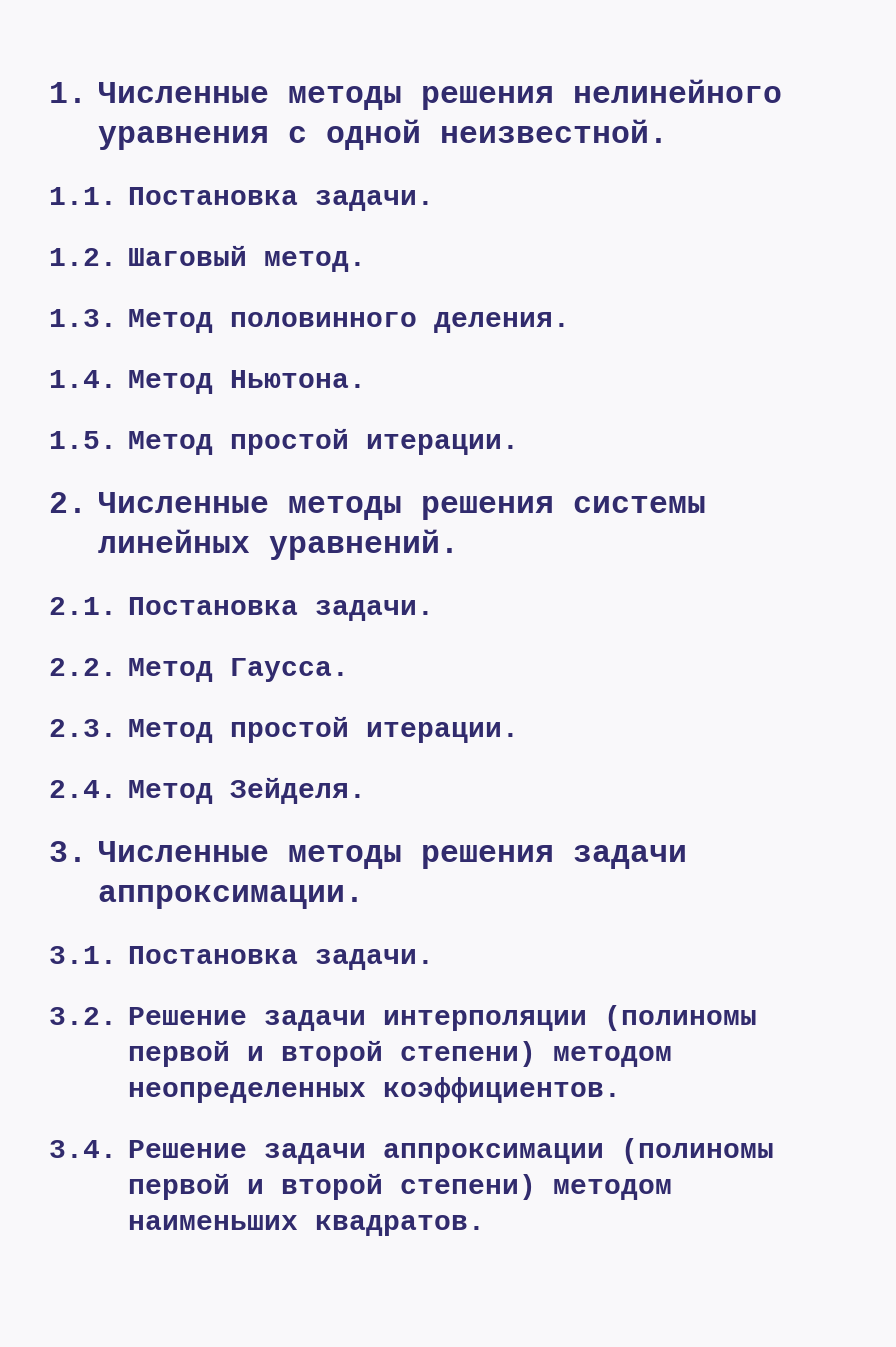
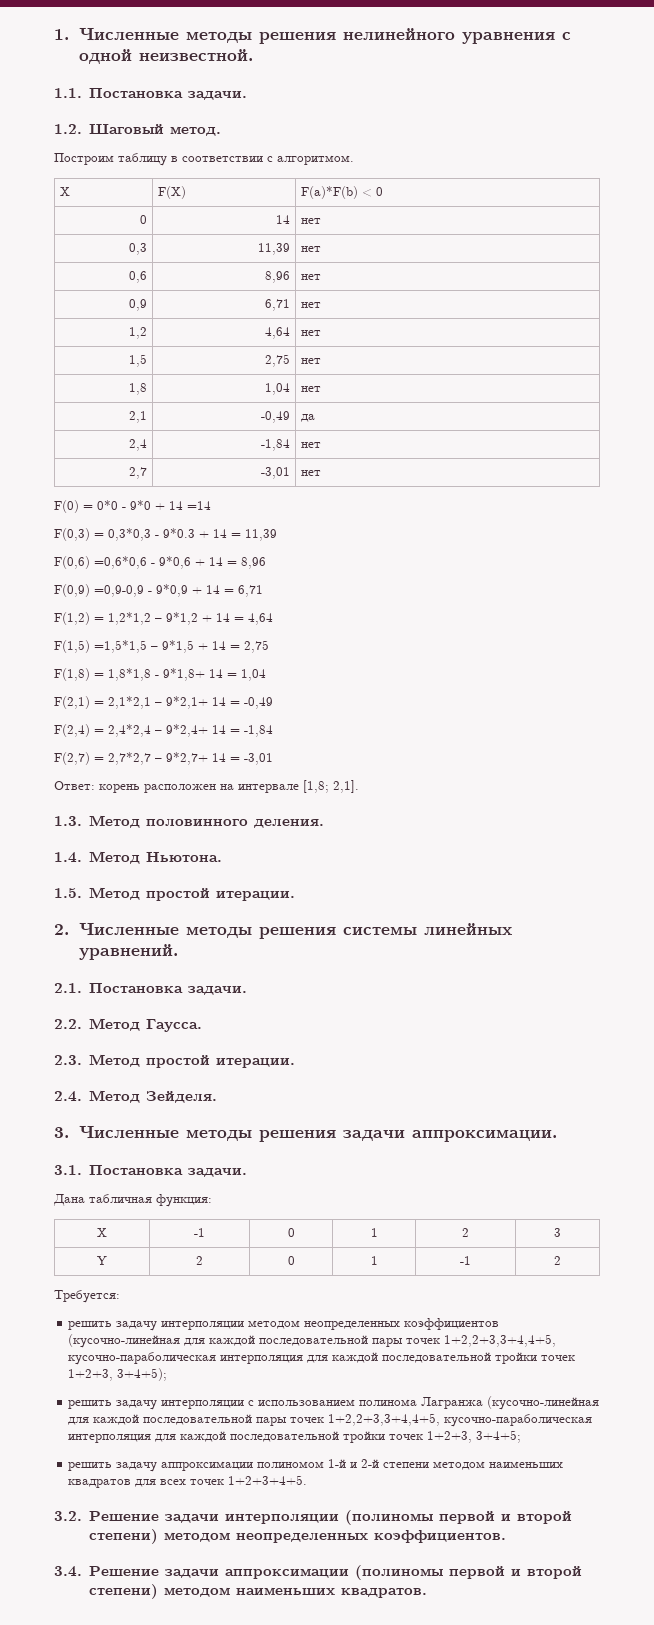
(367, 261) none -> [54,153,354,166] [60,187,71,196] [158,186,187,199] [301,186,384,199] [139,215,147,224] [275,215,290,224] [301,218,322,224] [128,243,147,255] [257,243,290,255] [301,246,322,252] [128,271,147,283] [264,271,290,283] [301,274,322,280] [128,299,147,311] [264,299,290,311] [301,302,322,308] [128,327,147,339] [264,327,290,339] [301,330,322,336] [128,354,147,367] [264,354,290,367] [301,358,322,364] [128,383,147,395] [264,383,290,395] [301,386,322,392] [128,411,147,423] [260,411,290,423] [301,414,316,422] [128,439,147,451] [260,439,290,451] [301,442,322,448] [128,467,147,479] [260,467,290,479] [301,470,322,476] [54,500,211,513] [54,528,277,541] [54,556,266,569] [54,584,263,597] [54,612,273,625] [54,640,269,653] [54,668,266,681] [54,696,273,709] [54,724,273,737] [54,752,273,765] [54,780,359,793] // Построим таблицу в соответствии с алгоритмом. // X | F(X) | F(a)*F(b) < 0 // 0 | 14 | нет // 0,3 | 11,39 | нет // 0,6 | 8,96 | нет // 0,9 | 6,71 | нет // 1,2 | 4,64 | нет // 1,5 | 2,75 | нет // 1,8 | 1,04 | нет // 2,1 | -0,49 | да // 2,4 | -1,84 | нет // 2,7 | -3,01 | нет // F(0) = 0*0 - 9*0 + 14 =14 // F(0,3) = 0,3*0,3 - 9*0.3 + 14 = 11,39 // F(0,6) =0,6*0,6 - 9*0,6 + 14 = 8,96 // F(0,9) =0,9-0,9 - 9*0,9 + 14 = 6,71 // F(1,2) = 1,2*1,2 – 9*1,2 + 14 = 4,64 // F(1,5) =1,5*1,5 – 9*1,5 + 14 = 2,75 // F(1,8) = 1,8*1,8 - 9*1,8+ 14 = 1,04 // F(2,1) = 2,1*2,1 – 9*2,1+ 14 = -0,49 // F(2,4) = 2,4*2,4 – 9*2,4+ 14 = -1,84 // F(2,7) = 2,7*2,7 – 9*2,7+ 14 = -3,01 // Ответ: корень расположен на интервале [1,8; 2,1].
(435, 959) none -> [53,1194,212,1207] [97,1228,107,1237] [194,1228,205,1237] [287,1228,295,1237] [370,1228,378,1237] [462,1228,469,1237] [554,1228,561,1237] [97,1256,107,1265] [196,1256,203,1265] [287,1256,295,1265] [370,1256,378,1265] [460,1256,471,1265] [554,1256,561,1265] [54,1290,120,1303] [68,1318,500,1331] [68,1334,557,1348] [68,1352,576,1365] [68,1368,168,1381] [68,1396,600,1410] [68,1413,593,1427] [68,1430,522,1443] [68,1459,564,1472] [68,1475,308,1488] // Дана табличная функция: // X | -1 | 0 | 1 | 2 | 3 // Y | 2 | 0 | 1 | -1 | 2 // Требуется: // решить задачу интерполяции методом неопределенных коэффициентов (кусочно-линейная для каждой последовательной пары точек 1+2,2+3,3+4,4+5, кусочно-параболическая интерполяция для каждой последовательной тройки точек 1+2+3, 3+4+5); // решить задачу интерполяции с использованием полинома Лагранжа (кусочно-линейная для каждой последовательной пары точек 1+2,2+3,3+4,4+5, кусочно-параболическая интерполяция для каждой последовательной тройки точек 1+2+3, 3+4+5; // решить задачу аппроксимации полиномом 1-й и 2-й степени методом наименьших квадратов для всех точек 1+2+3+4+5.

